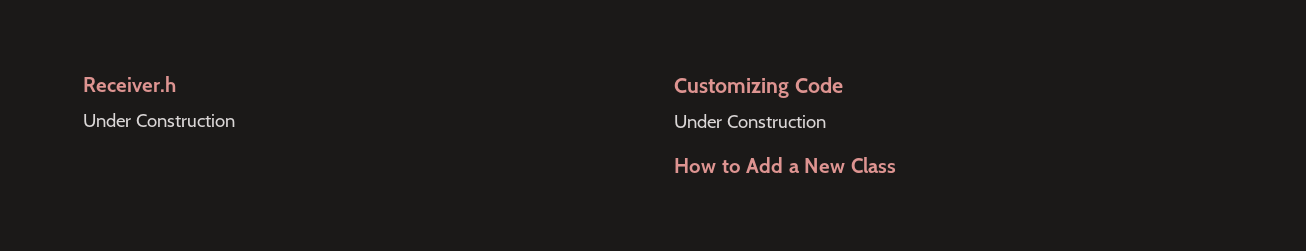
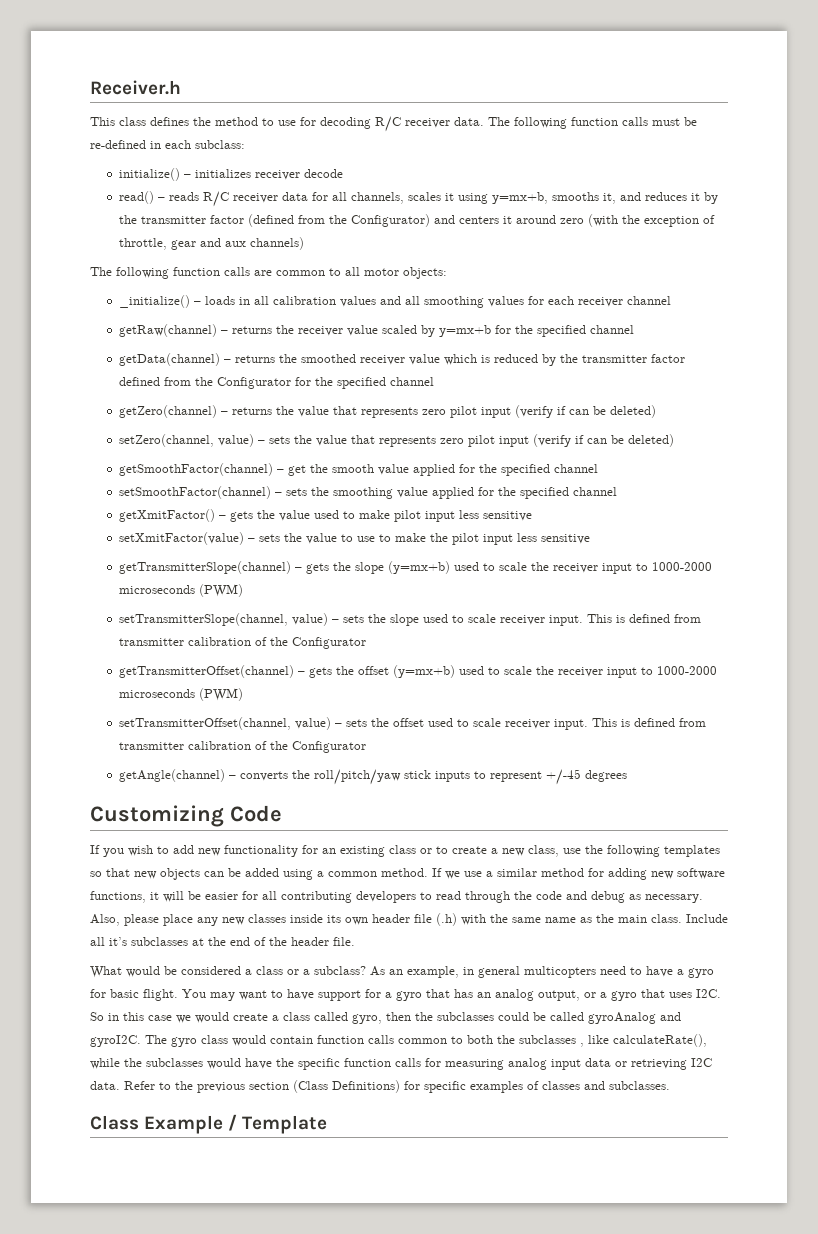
[83,113,235,127] [674,77,843,98] [674,114,826,128] [674,157,896,173] Under Construction // Customizing Code // Under Construction // How to Add a New Class -> [90,116,697,132] [90,140,245,149] [118,168,343,181] [118,191,718,207] [118,214,715,227] [118,237,304,250] [90,267,447,279] [118,295,671,308] [118,324,634,337] [118,353,685,366] [118,377,434,389] [118,405,656,418] [118,434,674,447] [118,463,598,476] [118,486,617,499] [118,509,532,522] [118,532,590,545] [118,561,712,574] [118,584,243,597] [118,613,701,626] [118,637,366,649] [118,665,717,678] [118,688,243,701] [118,717,706,730] [118,741,366,753] [118,769,627,785] [90,805,282,827] [90,845,720,857] [90,868,725,880] [90,891,703,903] [90,913,728,926] [90,937,355,946] [90,966,714,978] [90,989,721,1001] [90,1012,681,1024] [90,1034,707,1047] [90,1058,712,1070] [90,1080,670,1093] [90,1114,328,1134] This class defines the method to use for decoding R/C receiver data. The following function calls must be re-defined in each subclass: // initialize() – initializes receiver decode // read() – reads R/C receiver data for all channels, scales it using y=mx+b, smooths it, and reduces it by the transmitter factor (defined from the Configurator) and centers it around zero (with the exception of throttle, gear and aux channels) // The following function calls are common to all motor objects: // _initialize() – loads in all calibration values and all smoothing values for each receiver channel // getRaw(channel) – returns the receiver value scaled by y=mx+b for the specified channel // getData(channel) – returns the smoothed receiver value which is reduced by the transmitter factor defined from the Configurator for the specified channel // getZero(channel) – returns the value that represents zero pilot input (verify if can be deleted) // setZero(channel, value) – sets the value that represents zero pilot input (verify if can be deleted) // getSmoothFactor(channel) – get the smooth value applied for the specified channel // setSmoothFactor(channel) – sets the smoothing value applied for the specified channel // getXmitFactor() – gets the value used to make pilot input less sensitive // setXmitFactor(value) – sets the value to use to make the pilot input less sensitive // getTransmitterSlope(channel) – gets the slope (y=mx+b) used to scale the receiver input to 1000-2000 microseconds (PWM) // setTransmitterSlope(channel, value) – sets the slope used to scale receiver input. This is defined from transmitter calibration of the Configurator // getTransmitterOffset(channel) – gets the offset (y=mx+b) used to scale the receiver input to 1000-2000 microseconds (PWM) // setTransmitterOffset(channel, value) – sets the offset used to scale receiver input. This is defined from transmitter calibration of the Configurator // getAngle(channel) – converts the roll/pitch/yaw stick inputs to represent +/-45 degrees // Customizing Code // If you wish to add new functionality for an existing class or to create a new class, use the following templates so that new objects can be added using a common method. If we use a similar method for adding new software functions, it will be easier for all contributing developers to read through the code and debug as necessary. Also, please place any new classes inside its own header file (.h) with the same name as the main class. Include all it’s subclasses at the end of the header file. // What would be considered a class or a subclass? As an example, in general multicopters need to have a gyro for basic flight. You may want to have support for a gyro that has an analog output, or a gyro that uses I2C. So in this case we would create a class called gyro, then the subclasses could be called gyroAnalog and gyroI2C. The gyro class would contain function calls common to both the subclasses , like calculateRate(), while the subclasses would have the specific function calls for measuring analog input data or retrieving I2C data. Refer to the previous section (Class Definitions) for specific examples of classes and subclasses. // Class Example / Template

